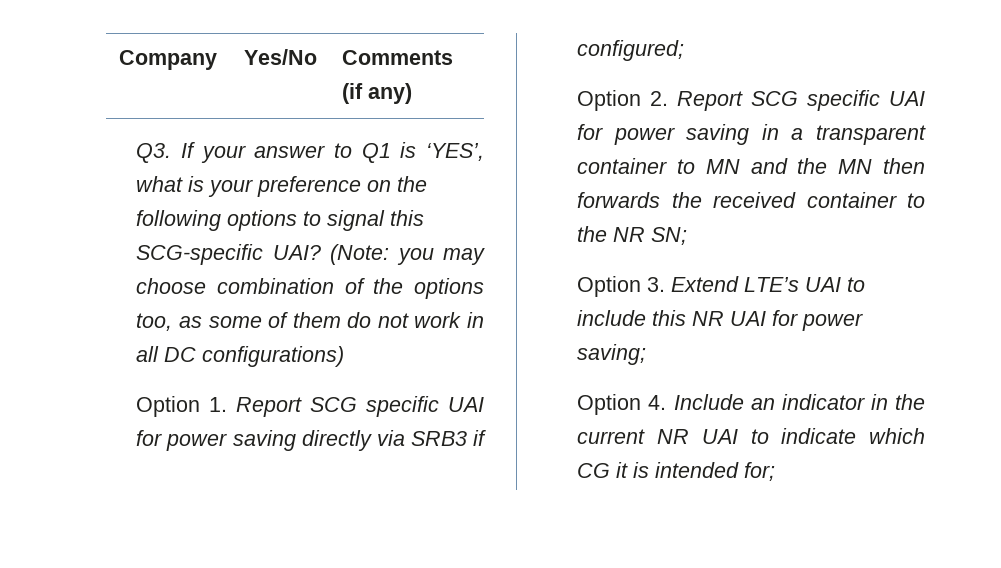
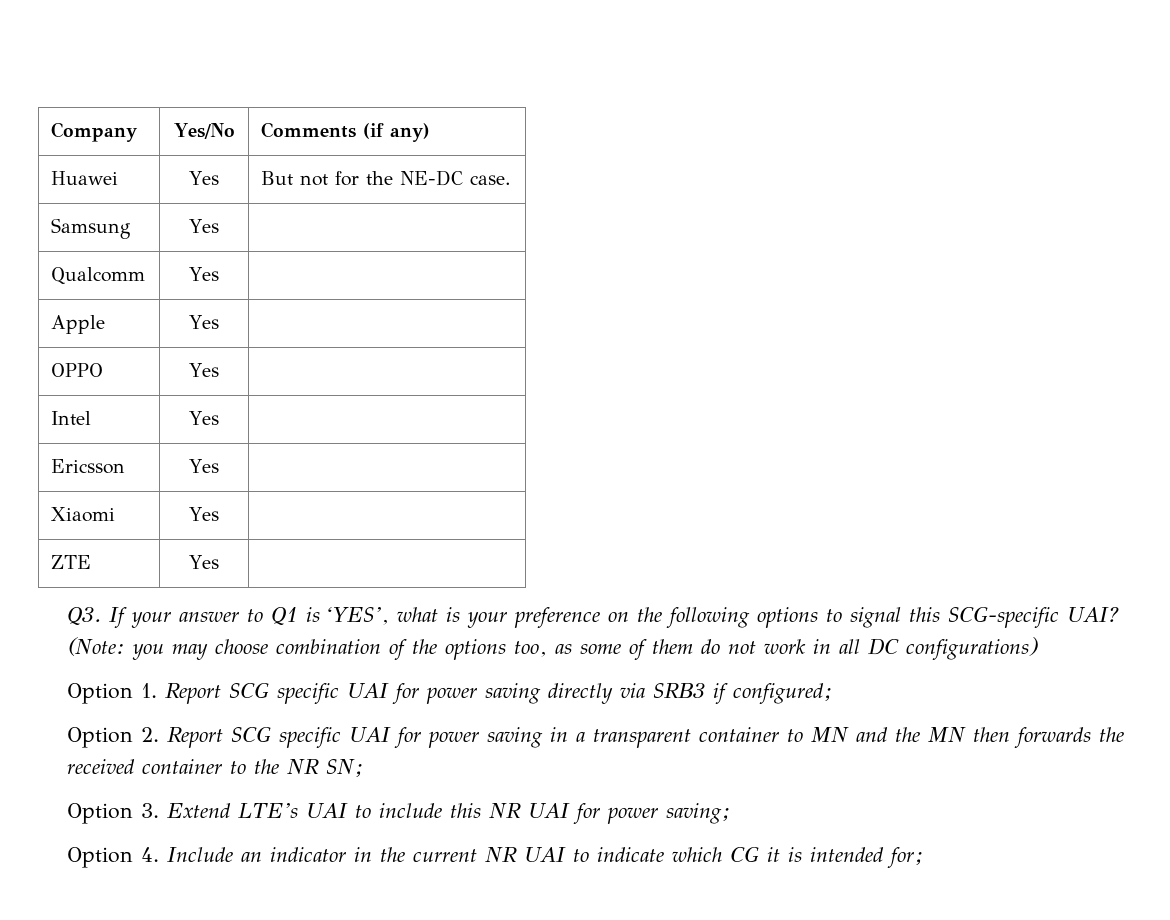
(412, 93) none -> [51,171,119,185] [189,171,220,185] [261,170,512,186] [51,218,132,239] [189,219,220,233] [51,267,146,285] [189,267,220,281] [51,315,106,334] [189,315,220,329] [51,363,104,377] [189,363,220,377] [51,411,92,425] [189,411,220,425] [51,459,126,474] [189,459,220,473] [51,507,116,522] [189,507,220,521] [51,555,92,569] [189,555,220,569] // Huawei | Yes | But not for the NE-DC case. // Samsung | Yes | // Qualcomm | Yes | // Apple | Yes | // OPPO | Yes | // Intel | Yes | // Ericsson | Yes | // Xiaomi | Yes | // ZTE | Yes |

